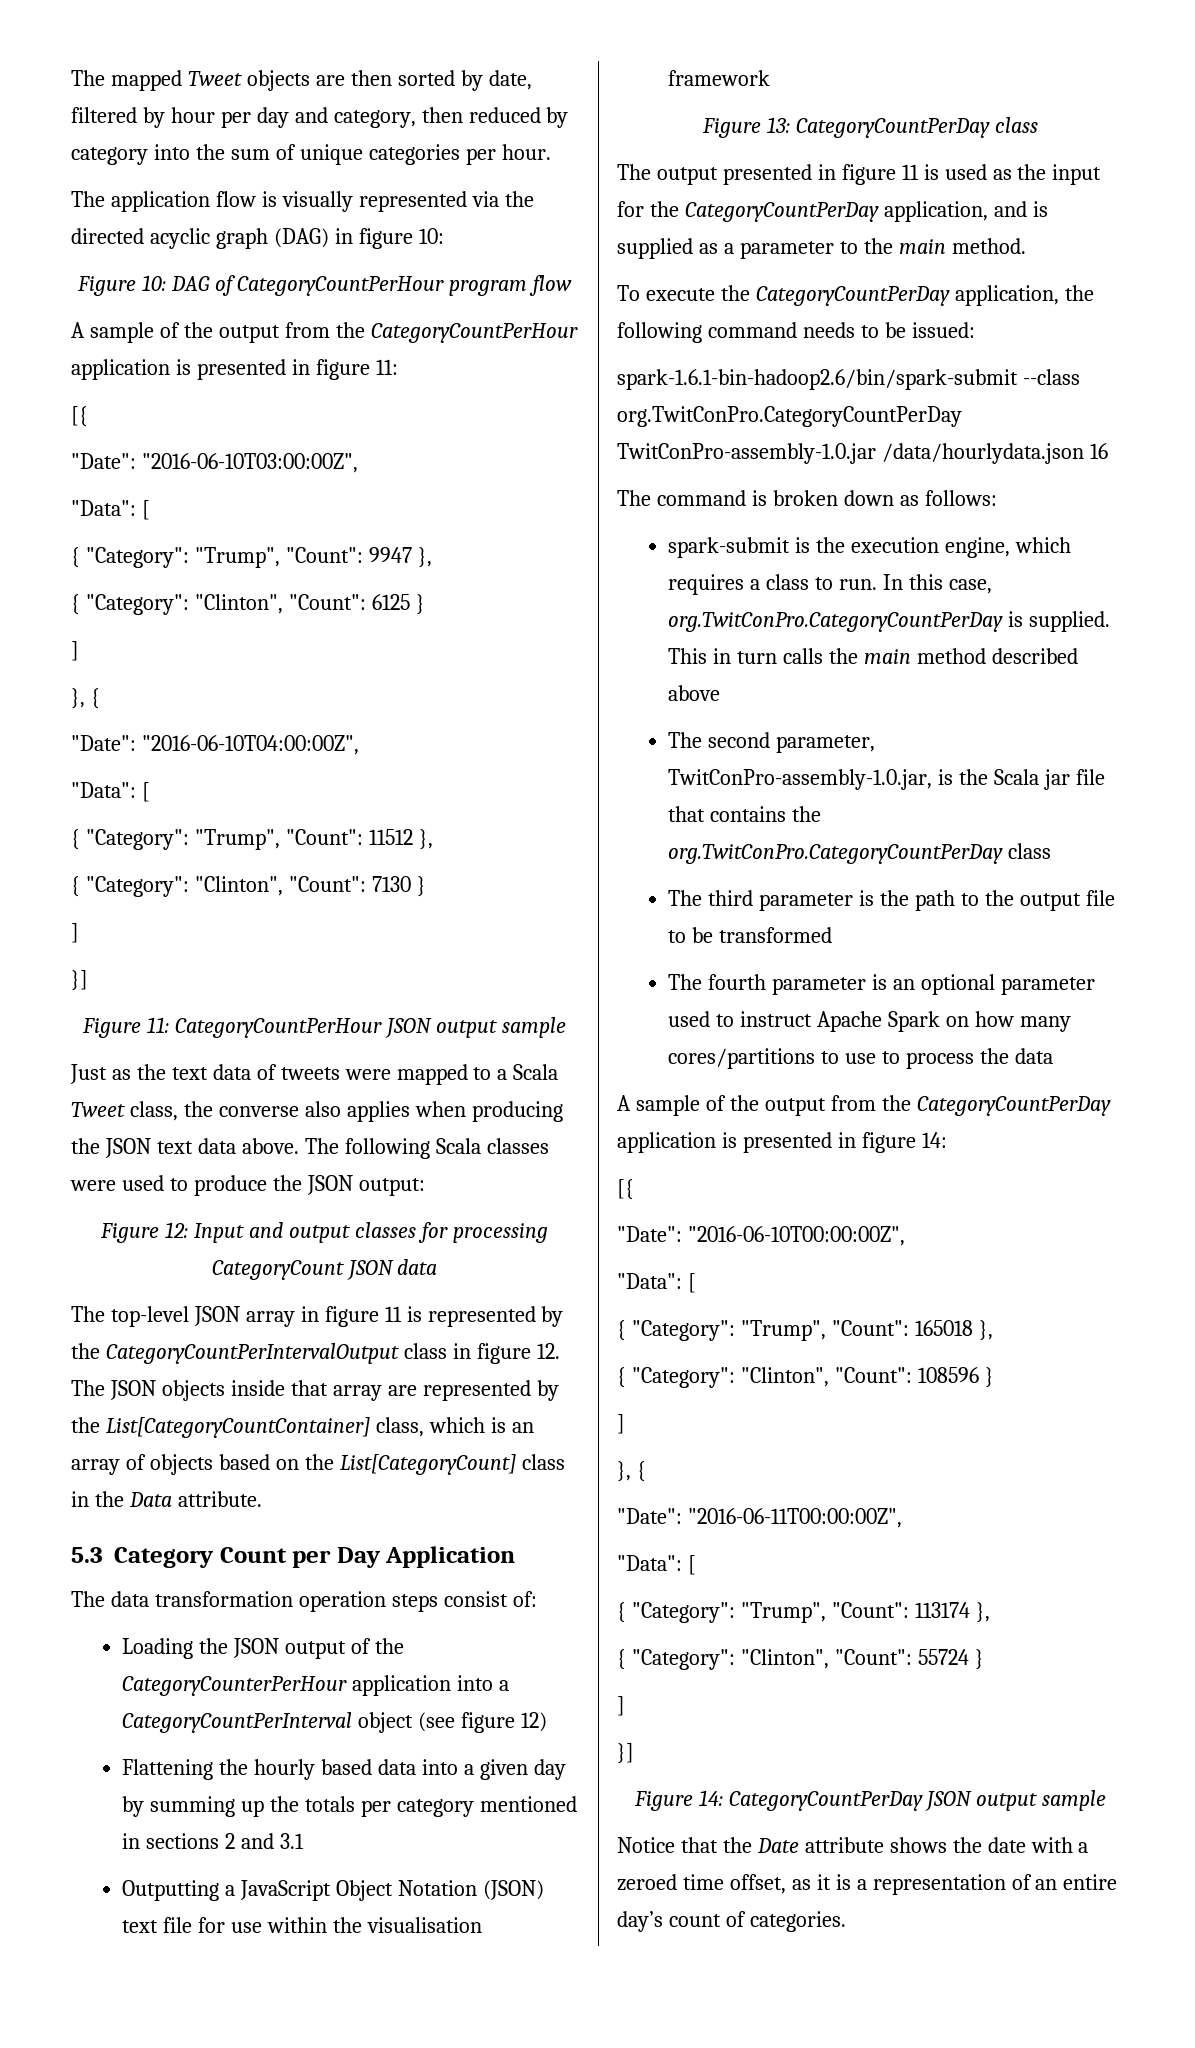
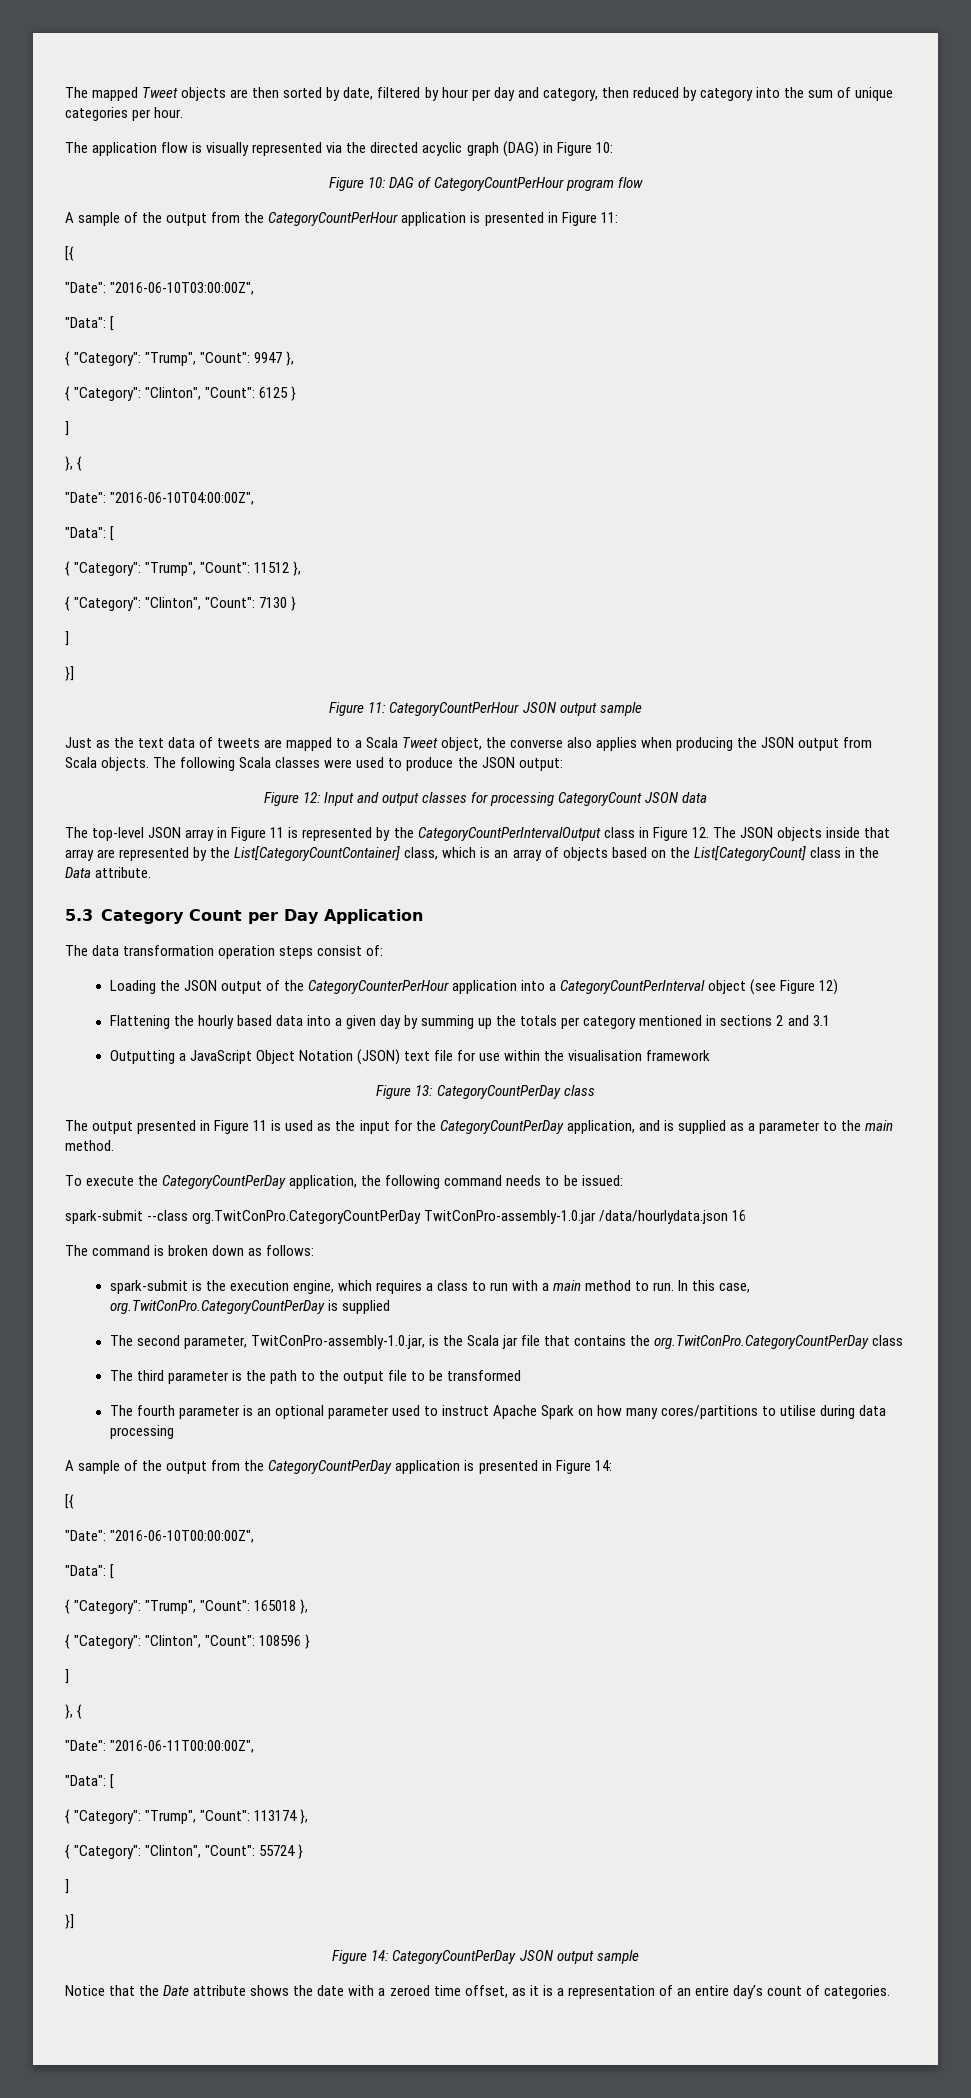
[358,228,413,249] figure -> [556,142,592,156] Figure
[315,359,370,380] figure -> [561,212,597,226] Figure
[344,1069,391,1080] were -> [264,739,283,748] are
[129,1101,178,1121] class, -> [440,737,482,751] object,
[156,1138,299,1154] text data above. -> [798,737,873,751] [65,757,150,771] output from Scala objects.
[324,1306,379,1327] figure -> [231,827,267,841] Figure
[476,1343,531,1364] figure -> [652,827,688,841] Figure
[461,1712,516,1733] figure -> [780,980,816,994] Figure
[841,164,896,185] figure -> [214,1120,250,1134] Figure
[617,369,1018,390] spark-1.6.1-bin-hadoop2.6/bin/spark-submit -> [65,1210,143,1224] spark-submit
(834, 583) none -> [489,1280,650,1291] run with a main method to
[1029,611,1111,632] [668,648,1078,664] [668,685,721,701] supplied. This in turn calls the main method described above -> [341,1300,390,1314] supplied
[845,1048,1053,1069] use to process the data -> [780,1405,887,1419] [109,1425,174,1439] utilise during data processing
[861,1132,916,1153] figure -> [555,1460,591,1474] Figure

